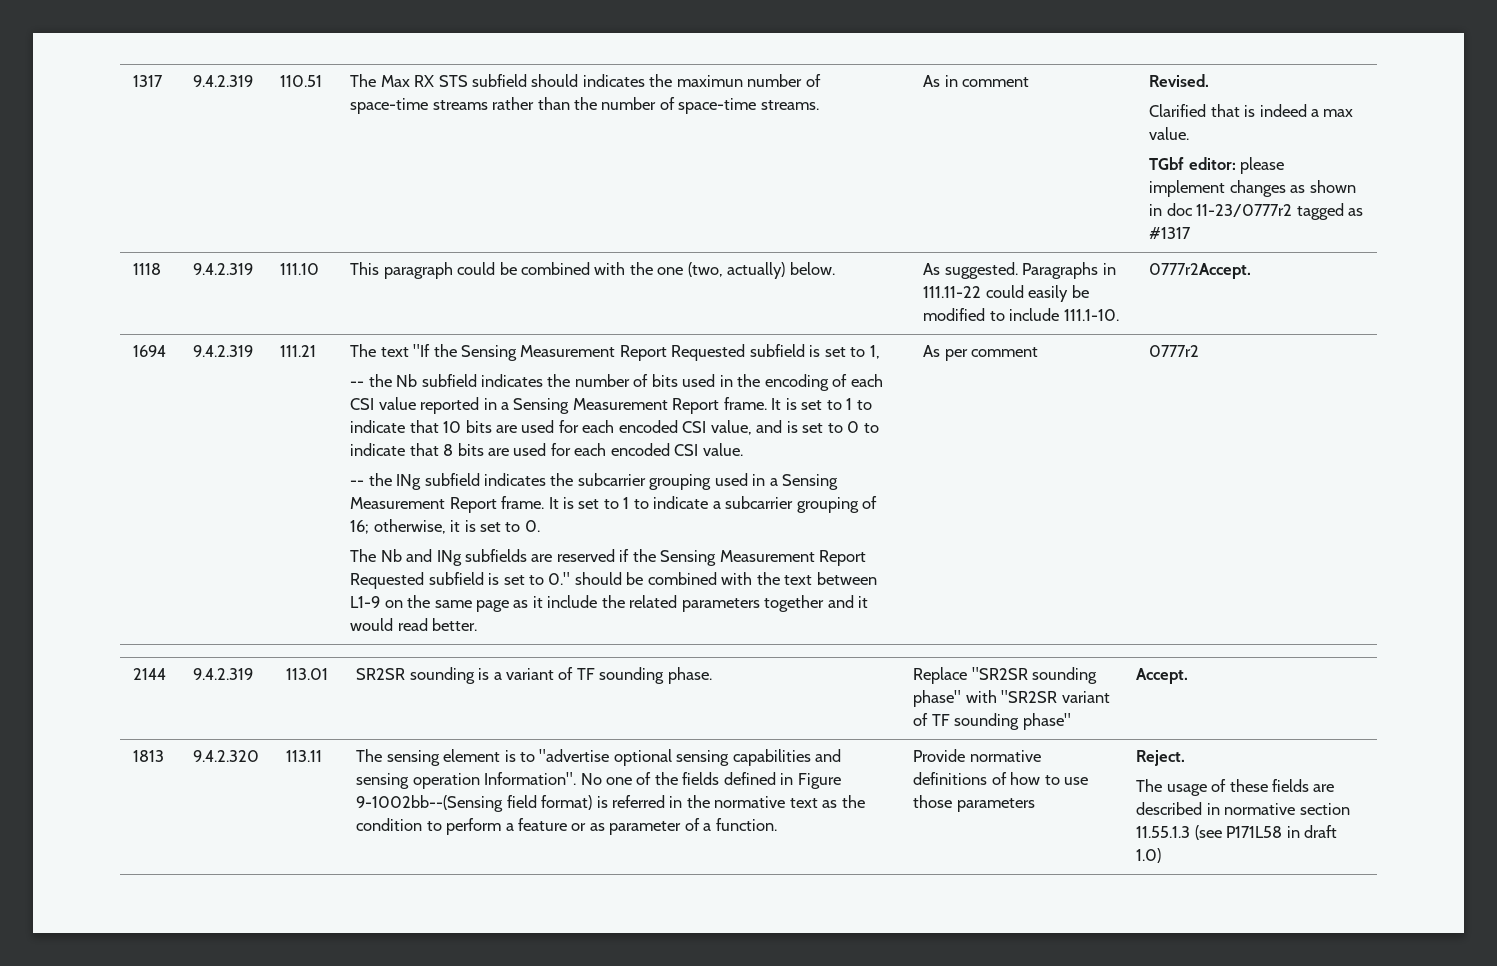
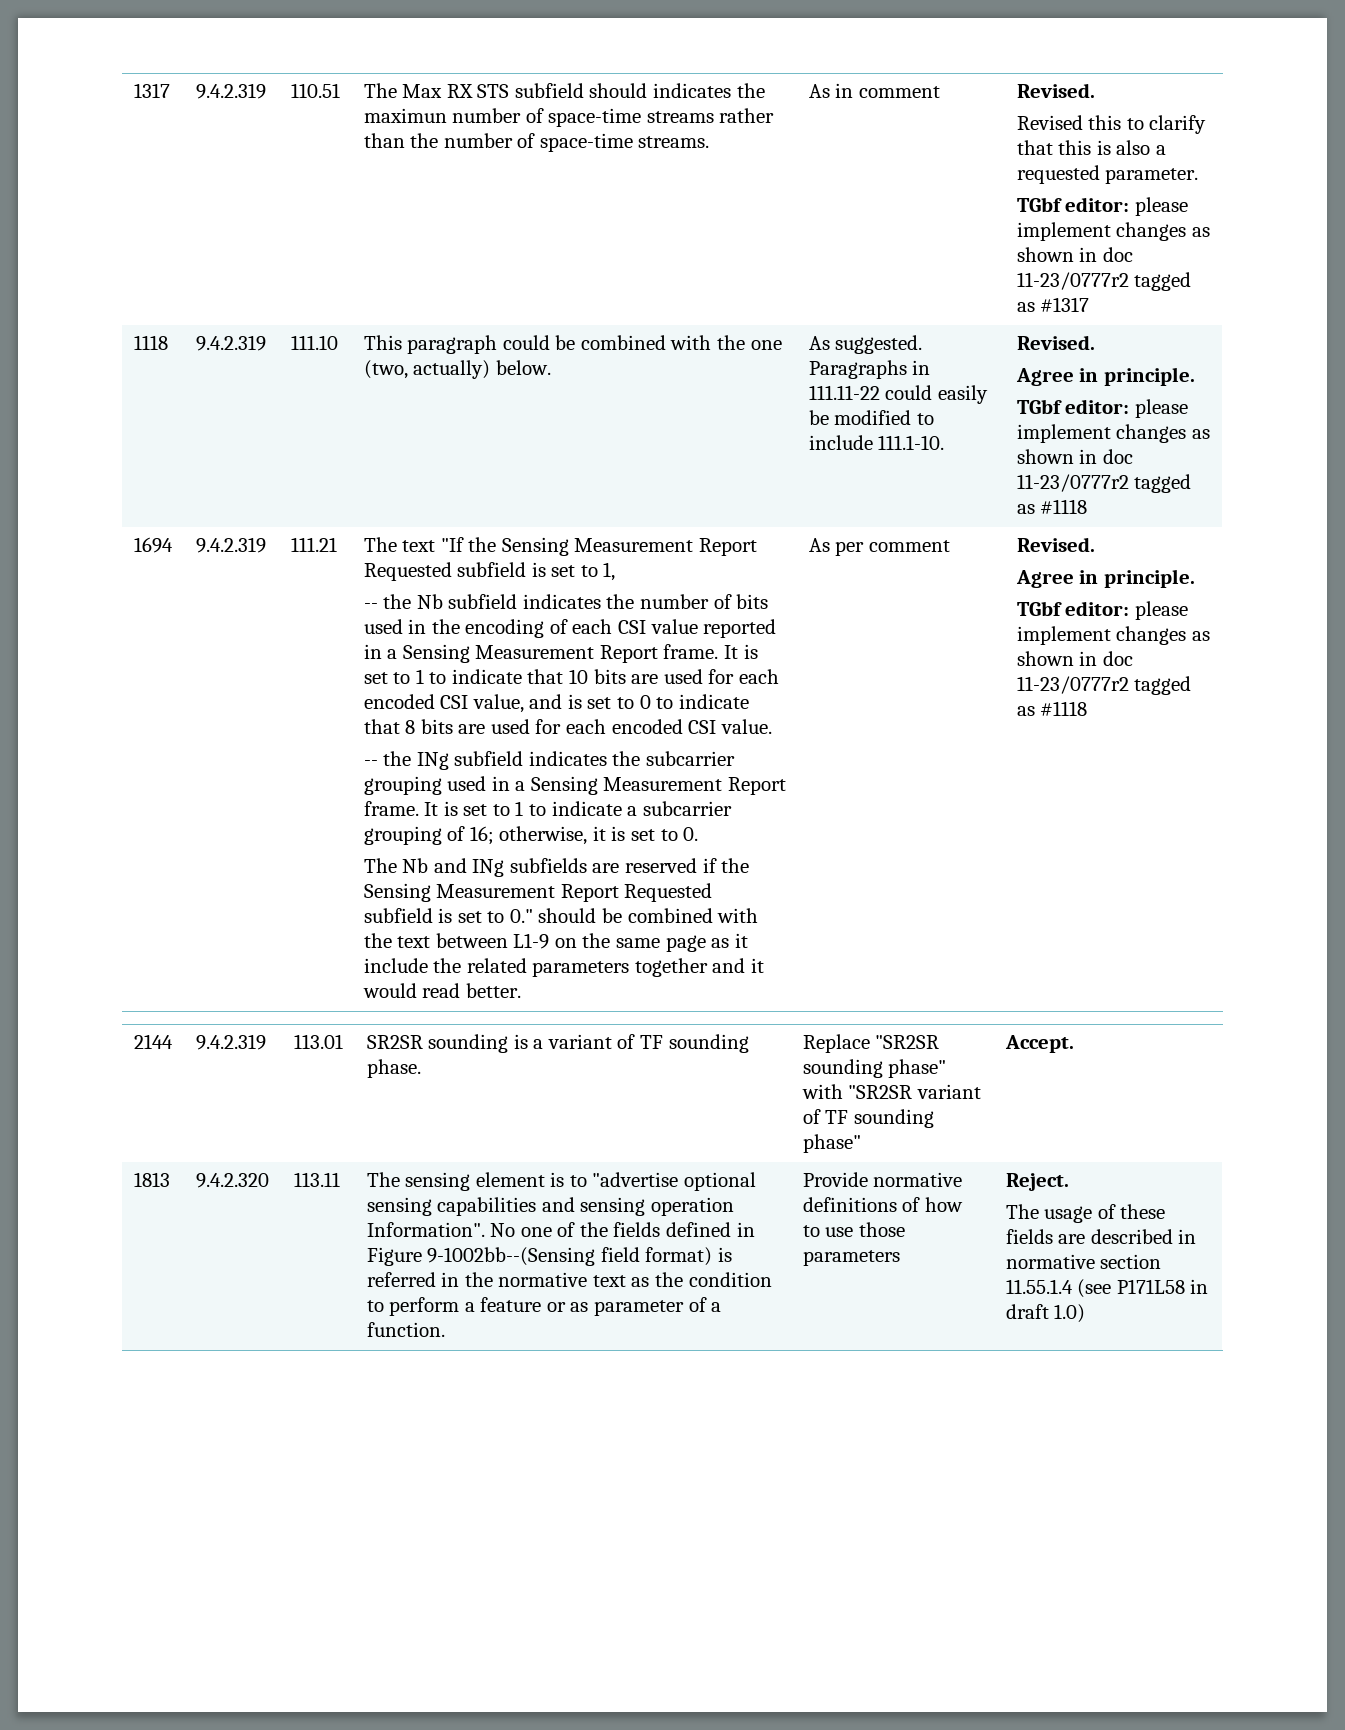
[1149,104,1354,117] [1149,127,1190,140] Clarified that is indeed a max value. -> [1016,115,1207,134] [1016,140,1166,155] [1016,165,1199,184] Revised this to clarify that this is also a requested parameter.
[1149,263,1252,279] 0777r2Accept. -> [1016,335,1095,350] [1015,367,1195,386] [1016,399,1188,418] [1016,424,1210,443] [1016,449,1133,464] [1016,474,1192,493] [1016,499,1088,514] Revised. // Agree in principle. // TGbf editor: please implement changes as shown in doc 11-23/0777r2 tagged as #1118
[1149,345,1200,357] 0777r2 -> [1016,537,1095,552] [1015,569,1195,588] [1016,601,1188,620] [1016,626,1210,645] [1016,651,1133,666] [1016,676,1192,695] [1016,701,1088,716] Revised. // Agree in principle. // TGbf editor: please implement changes as shown in doc 11-23/0777r2 tagged as #1118
[1136,826,1191,838] 11.55.1.3 -> [1005,1279,1073,1294] 11.55.1.4

